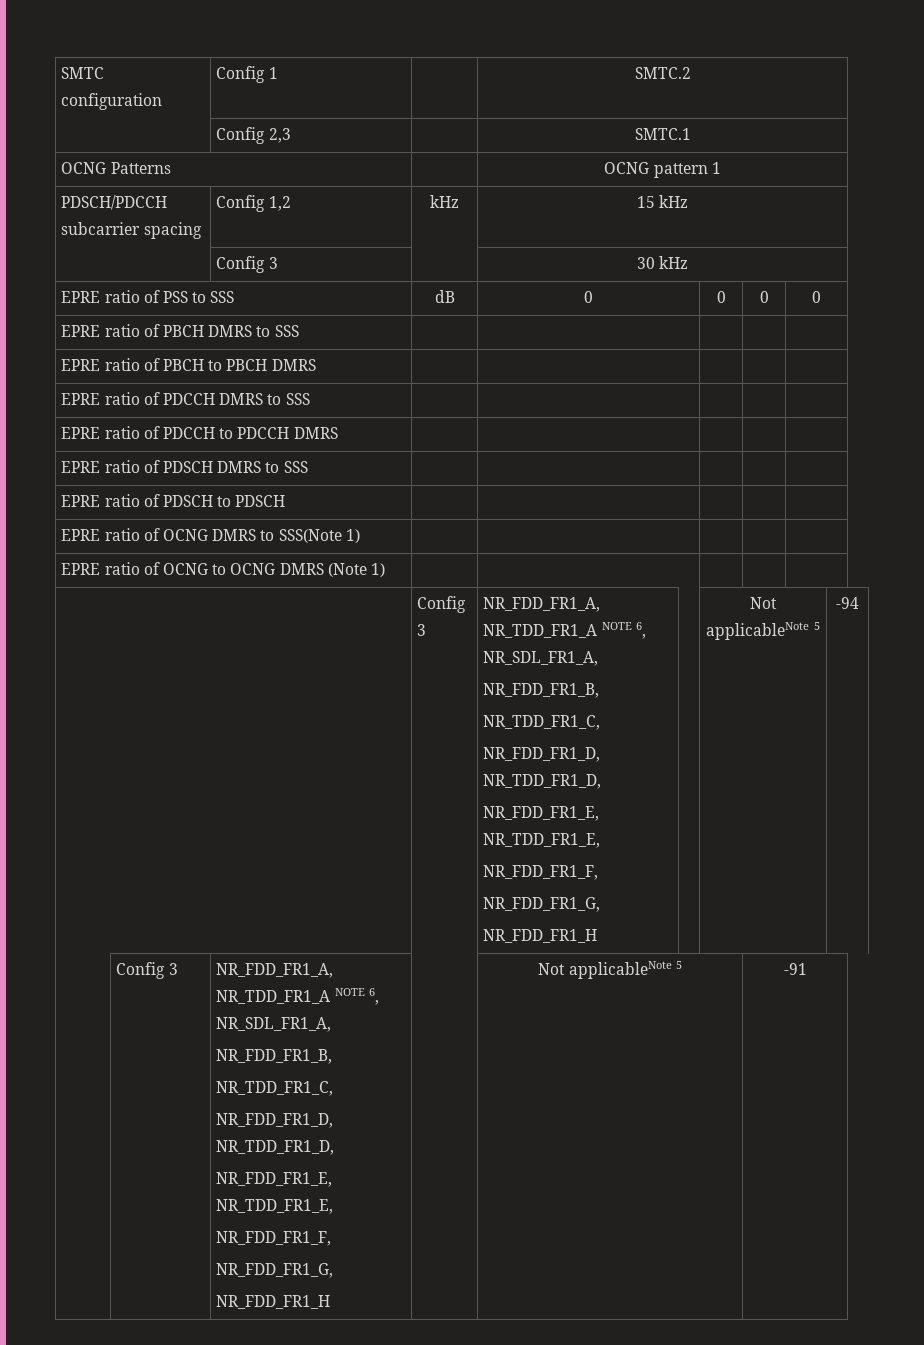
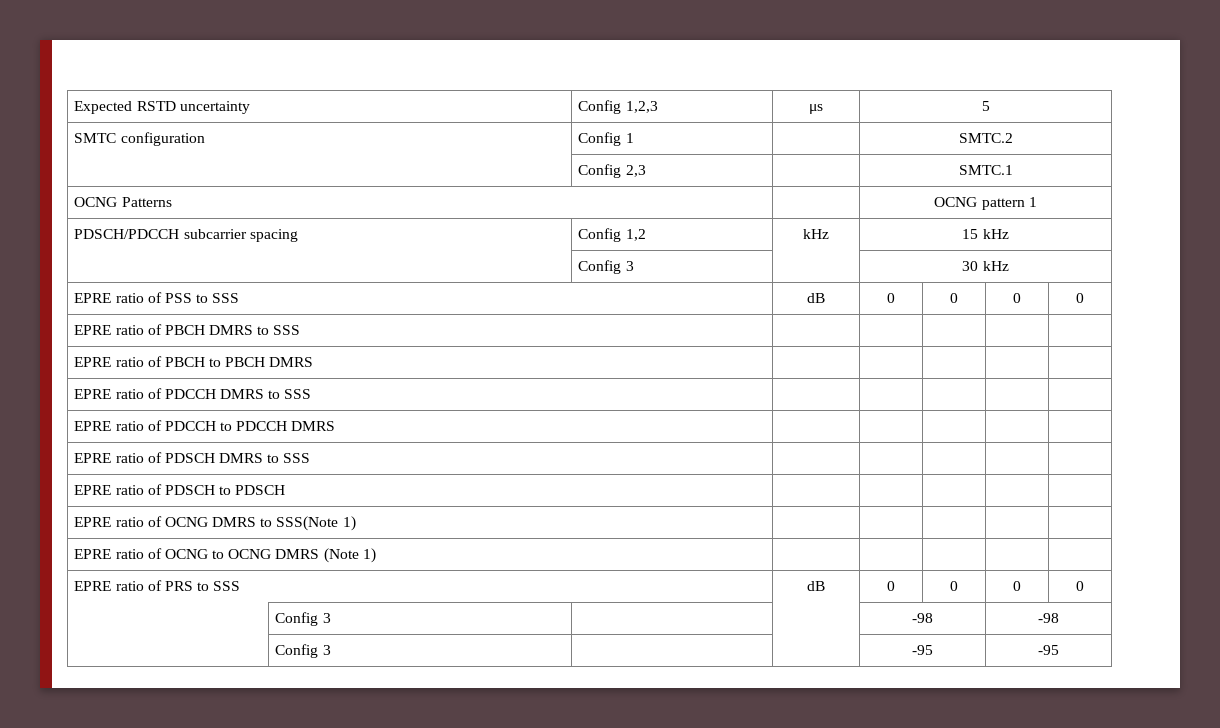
(61, 73) none -> [74,101,250,114] [578,100,658,114] [809,104,823,114] [981,101,990,111] Expected RSTD uncertainty | Config 1,2,3 | μs | 5 //
[417,596,467,613] [417,624,427,636] [483,597,601,612] [483,622,646,639] [483,651,599,666] [483,683,600,698] [483,715,601,730] [483,747,601,762] [483,774,602,789] [483,806,600,821] [483,833,601,848] [483,865,599,880] [483,897,601,912] [483,929,598,943] [750,597,777,609] [706,622,820,640] [836,597,859,609] [116,962,178,979] [216,963,334,978] [216,988,379,1005] [216,1017,332,1032] [216,1049,333,1064] [216,1081,334,1096] [216,1113,334,1128] [216,1140,335,1155] [216,1172,333,1187] [216,1199,334,1214] [216,1231,332,1246] [216,1263,334,1278] [216,1295,331,1309] [538,961,682,979] [783,963,807,975] | Config 3 | NR_FDD_FR1_A, NR_TDD_FR1_A NOTE 6, NR_SDL_FR1_A, // NR_FDD_FR1_B, // NR_TDD_FR1_C, // NR_FDD_FR1_D, NR_TDD_FR1_D, // NR_FDD_FR1_E, NR_TDD_FR1_E, // NR_FDD_FR1_F, // NR_FDD_FR1_G, // NR_FDD_FR1_H | | Not applicableNote 5 | -94 // | Config 3 | NR_FDD_FR1_A, NR_TDD_FR1_A NOTE 6, NR_SDL_FR1_A, // NR_FDD_FR1_B, // NR_TDD_FR1_C, // NR_FDD_FR1_D, NR_TDD_FR1_D, // NR_FDD_FR1_E, NR_TDD_FR1_E, // NR_FDD_FR1_F, // NR_FDD_FR1_G, // NR_FDD_FR1_H | | Not applicableNote 5 | -91 -> [74,580,241,591] [807,581,825,591] [887,581,895,591] [950,581,958,591] [1013,581,1021,591] [1076,581,1084,591] [275,612,331,626] [912,613,933,623] [1038,613,1059,623] [275,644,331,658] [912,645,933,655] [1038,645,1059,655] EPRE ratio of PRS to SSS | dB | 0 | 0 | 0 | 0 // | Config 3 | | | -98 | -98 // | Config 3 | | | -95 | -95

